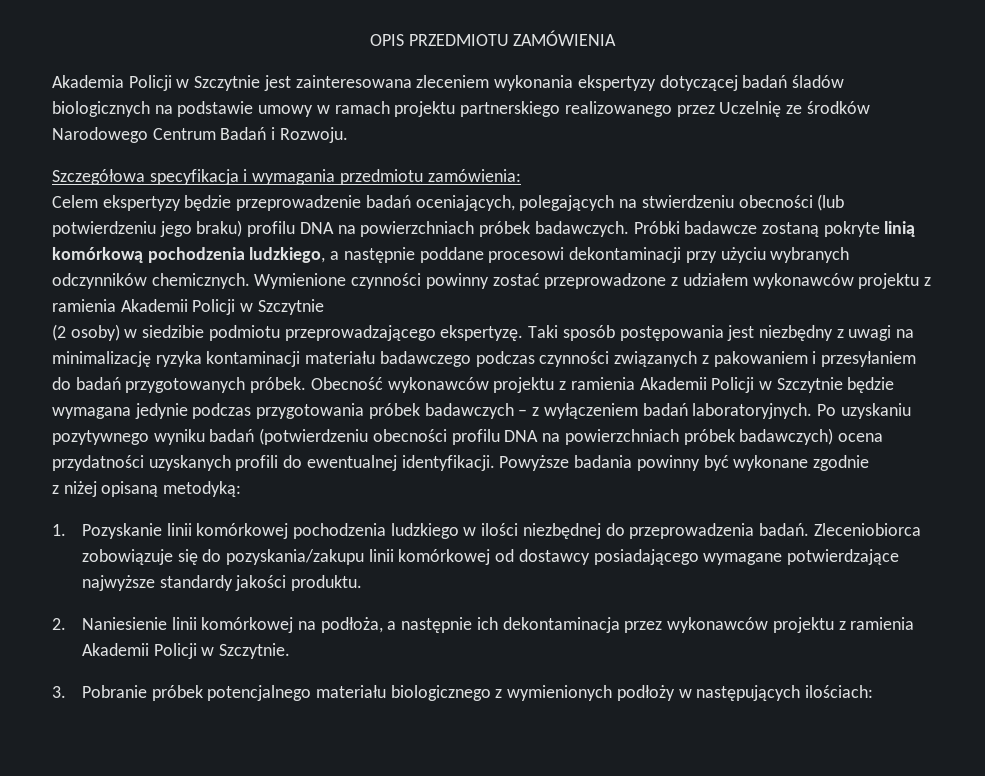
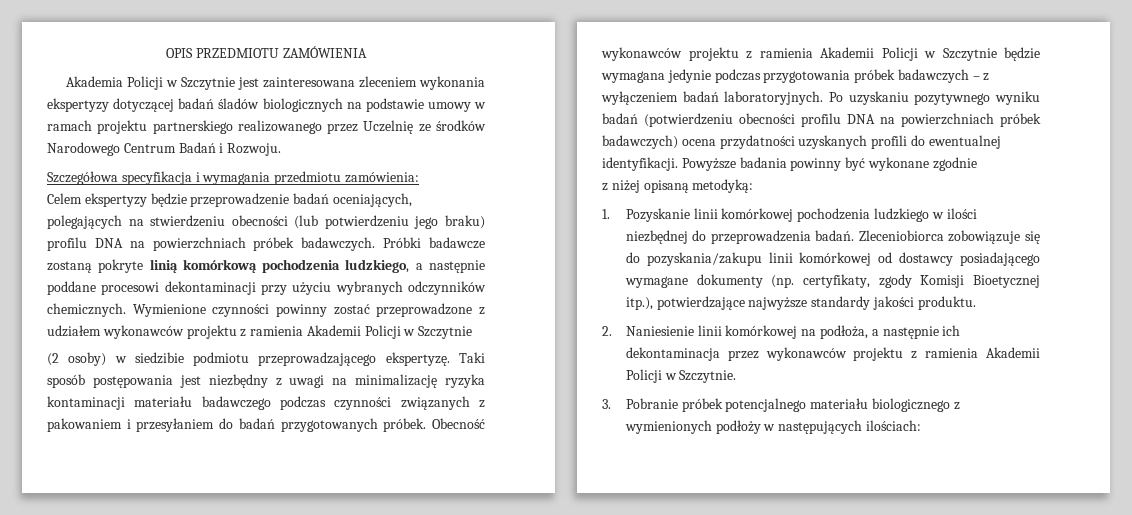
(783, 559) none -> [696,274,1040,288] [625,297,653,310] dokumenty (np. certyfikaty, zgody Komisji Bioetycznej itp.),

